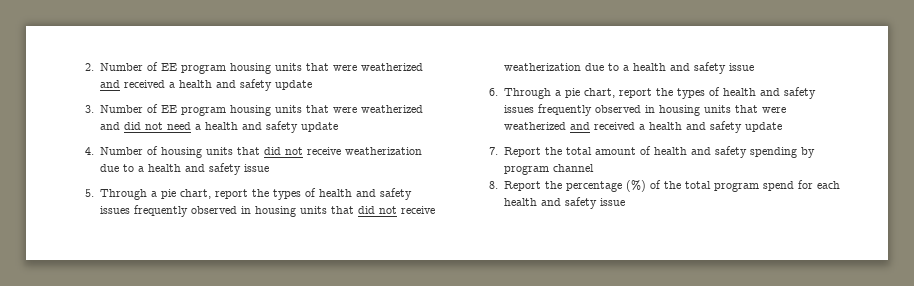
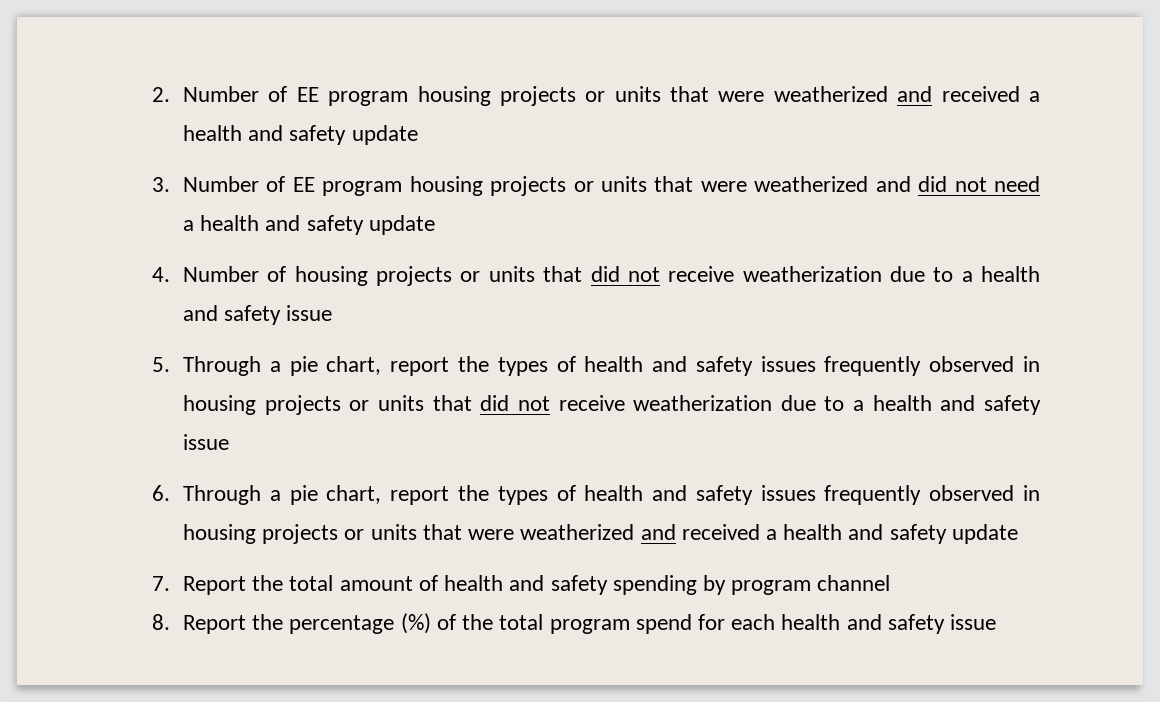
(272, 68) none -> [499,86,606,106] projects or
(272, 110) none -> [490,176,594,196] projects or
(203, 152) none -> [376,266,481,286] projects or
(297, 211) none -> [264,395,370,415] projects or
(701, 110) none -> [262,524,365,544] projects or

